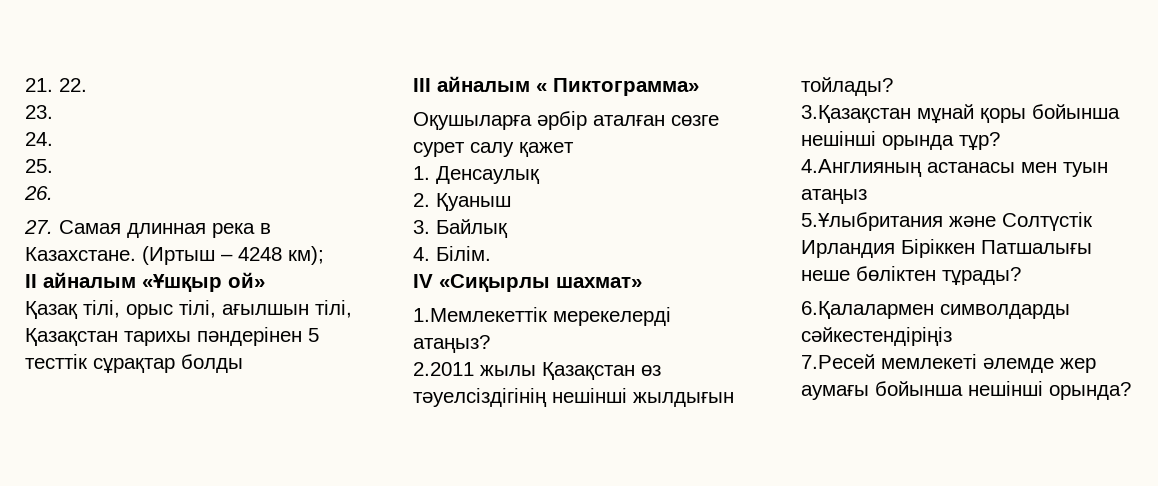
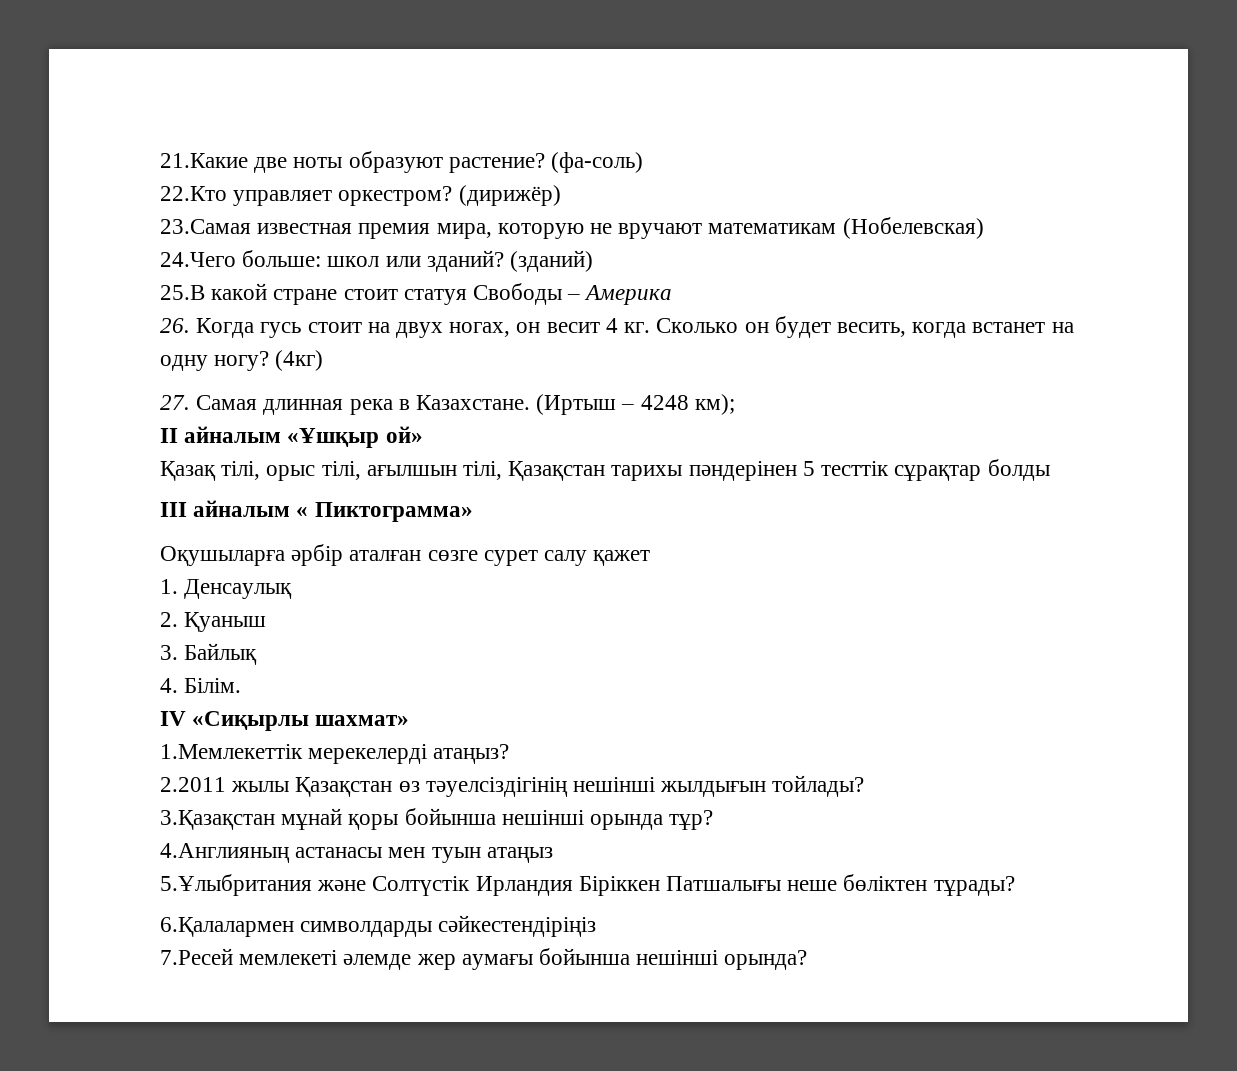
[25,78,87,92] [25,105,53,119] [25,132,53,146] [25,159,53,173] [24,186,53,200] 21. 22. // 23. // 24. // 25. // 26. -> [160,151,644,173] [160,185,561,206] [160,217,984,239] [160,250,594,272] [160,283,673,305] [160,316,1074,338] [160,350,324,371] 21.Какие две ноты образуют растение? (фа-соль) // 22.Кто управляет оркестром? (дирижёр) // 23.Самая известная премия мира, которую не вручают математикам (Нобелевская) // 24.Чего больше: школ или зданий? (зданий) // 25.В какой стране стоит статуя Свободы – Америка // 26. Когда гусь стоит на двух ногах, он весит 4 кг. Сколько он будет весить, когда встанет на одну ногу? (4кг)

